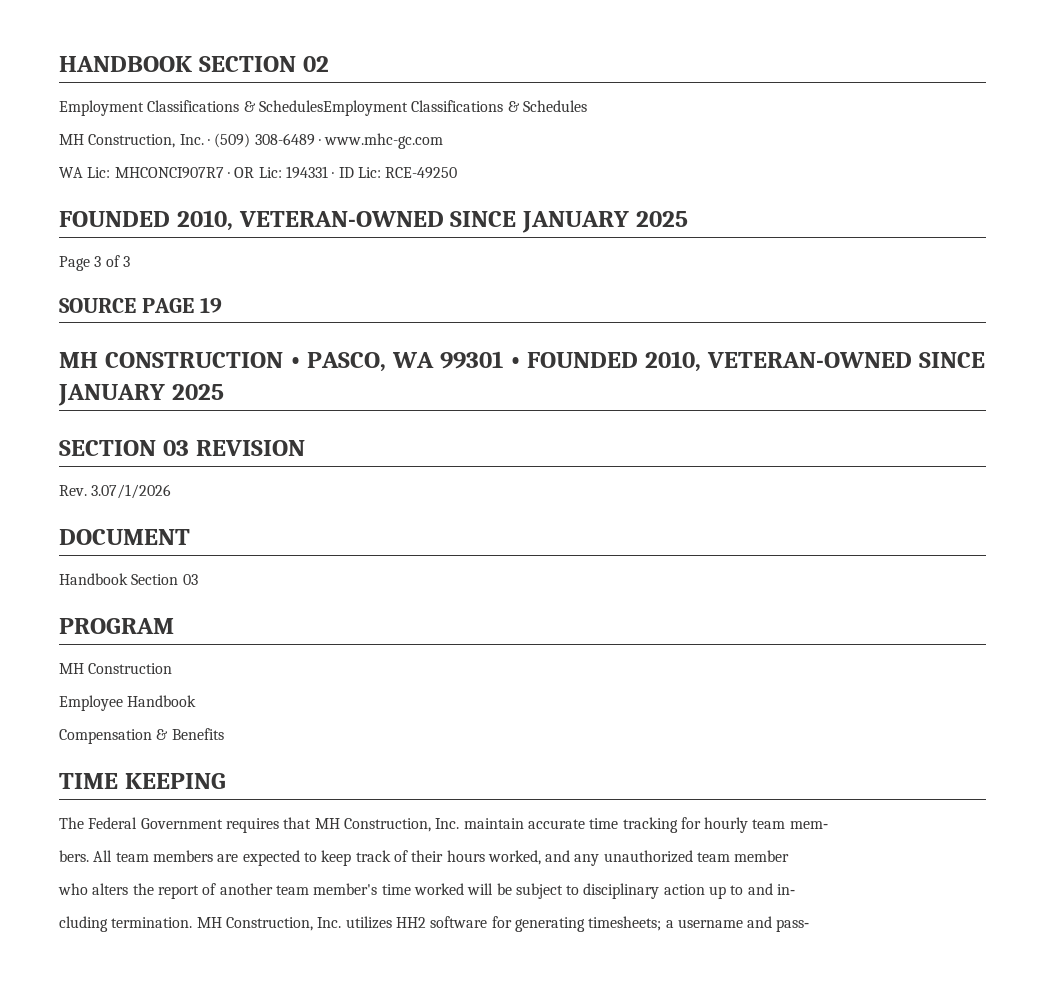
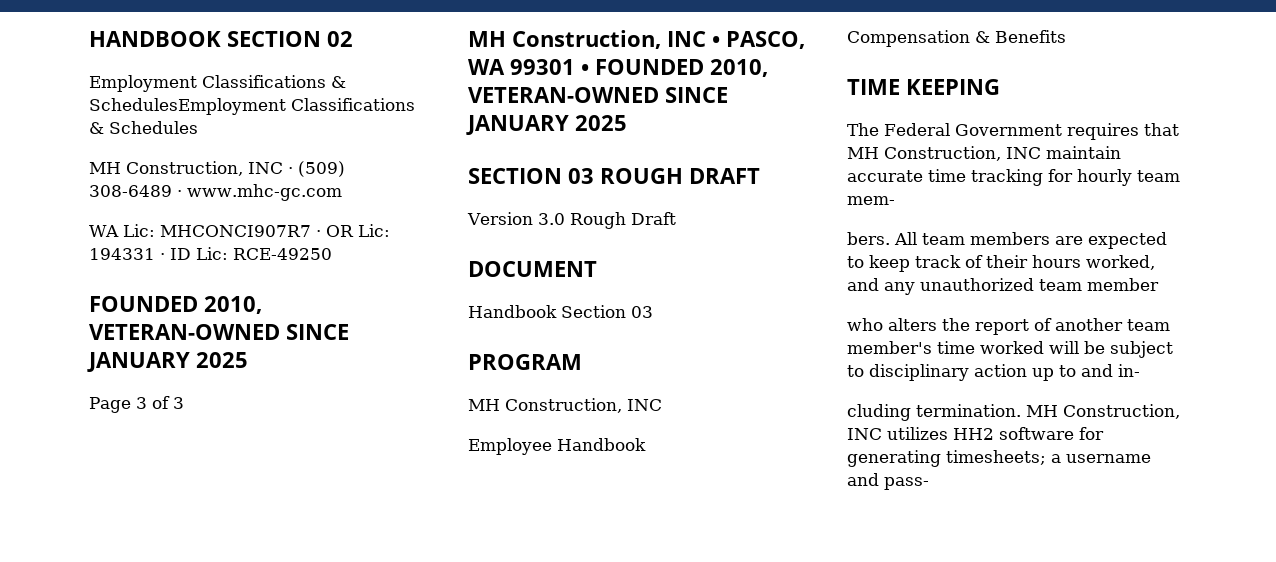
[179,134,204,145] Inc. -> [248,162,283,174] INC
[59,297,222,313] [59,352,283,368] // SOURCE PAGE 19 // MH CONSTRUCTION -> [468,30,706,49] // MH Construction, INC
[195,440,305,456] [59,484,172,499] REVISION // Rev. 3.07/1/2026 -> [600,168,760,184] [467,212,676,229] ROUGH DRAFT // Version 3.0 Rough Draft
[88,663,173,674] Construction -> [505,398,662,413] Construction, INC
[435,818,460,829] Inc. -> [1006,147,1041,159] INC
[317,917,342,928] Inc. -> [847,428,882,440] INC

